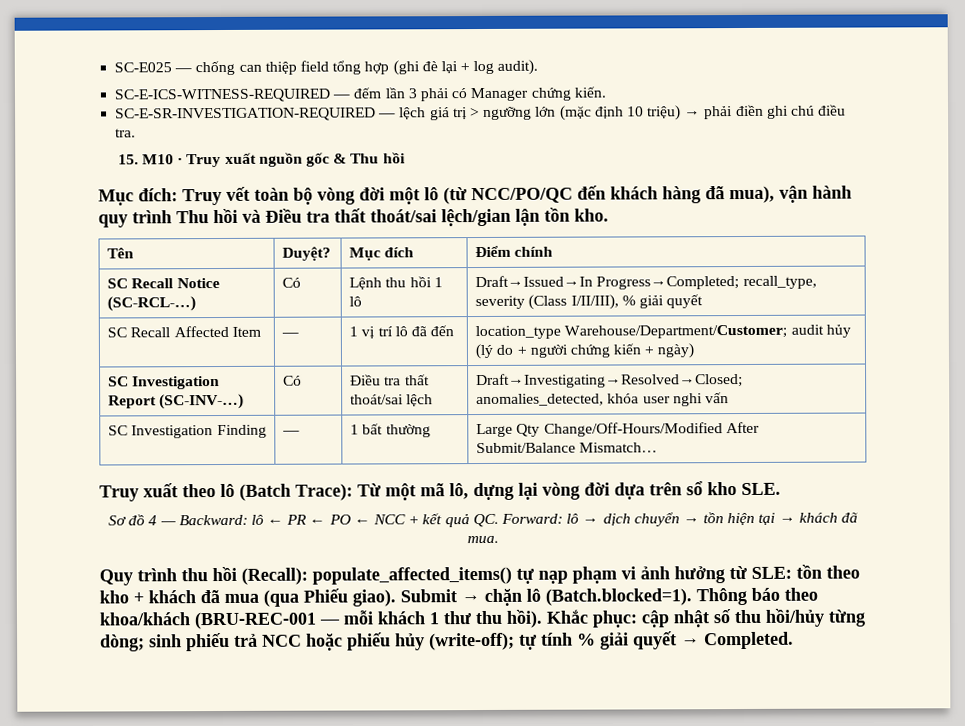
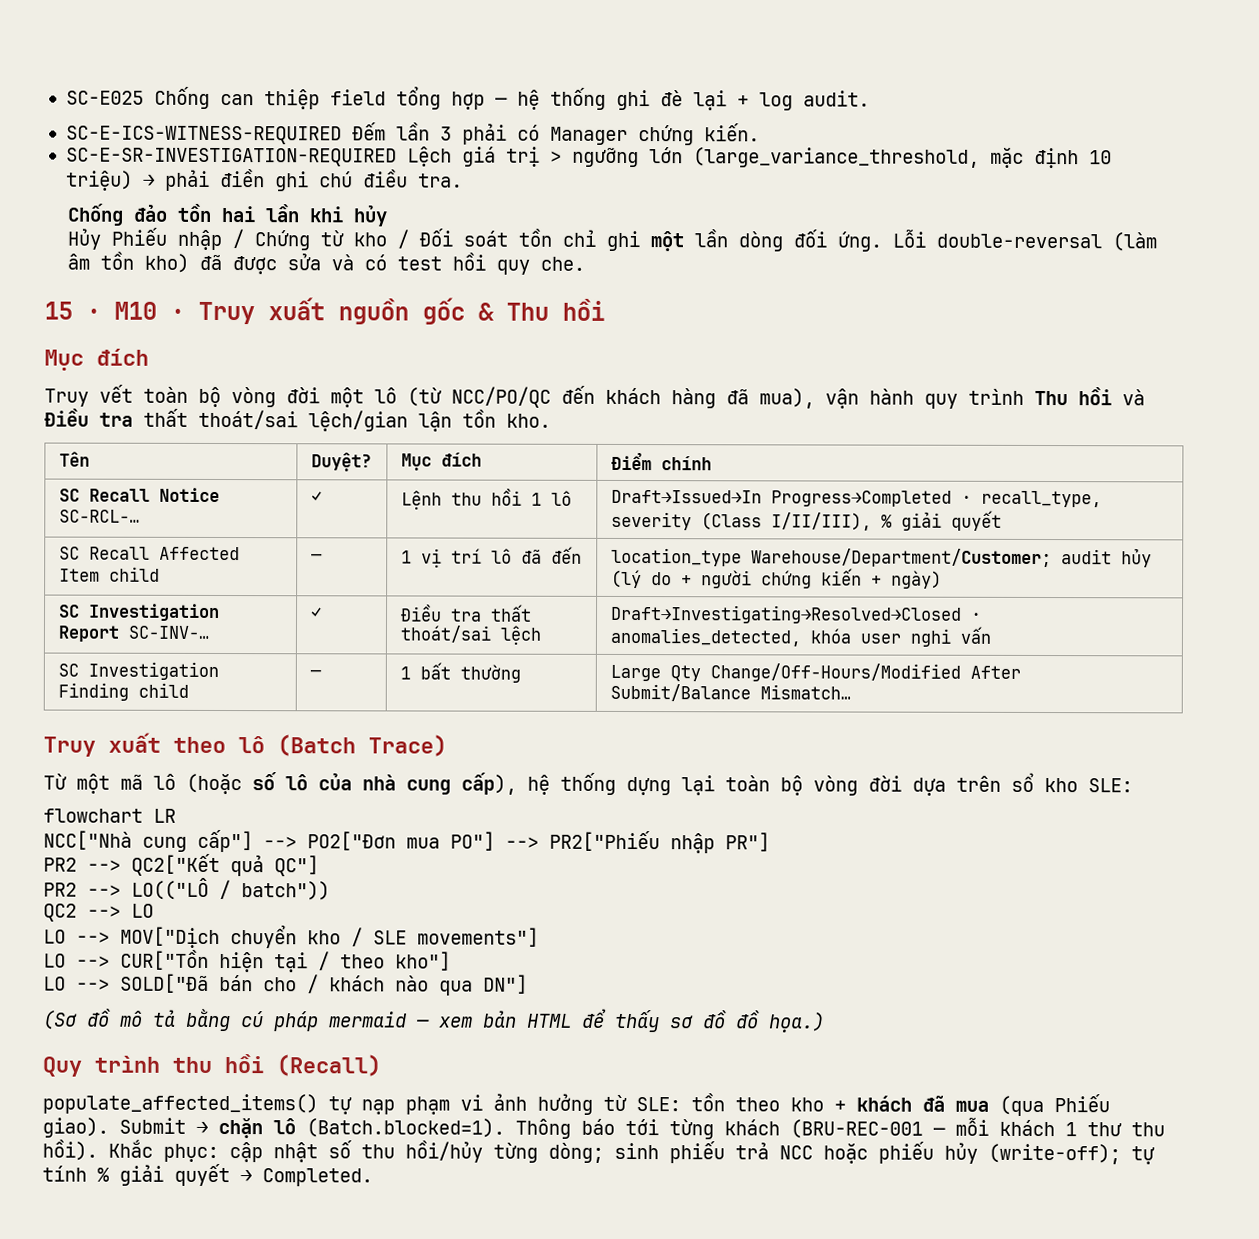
[174,60,236,76] — chống -> [153,86,210,109] Chống
[392,60,420,76] (ghi -> [494,87,650,111] — hệ thống ghi
[497,59,539,75] audit). -> [802,90,870,107] audit.
[332,87,382,99] — đếm -> [351,122,386,141] Đếm
[378,107,427,120] — lệch -> [406,146,452,167] Lệch
[559,105,592,121] (mặc -> [692,147,1024,168] (large_variance_threshold, mặc
[117,154,139,165] 15. -> [67,203,389,227] [67,227,1158,252] [67,251,586,275] [44,301,101,320] Chống đảo tồn hai lần khi hủy // Hủy Phiếu nhập / Chứng từ kho / Đối soát tồn chỉ ghi một lần dòng đối ứng. Lỗi double-reversal (làm âm tồn kho) đã được sửa và có test hồi quy che. // 15 ·
[138,188,178,202] đích: -> [96,348,149,366] đích //
[107,296,197,312] [282,277,302,288] (SC-RCL-…) | Có -> [58,509,140,523] [310,491,322,503] SC-RCL-… | ✓
[596,276,740,290] Progress→Completed; -> [770,490,972,507] Progress→Completed ·
(261, 331) none -> [108,566,160,582] child
[159,393,245,410] [283,375,303,386] (SC-INV-…) | Có -> [127,625,209,639] [310,607,322,619] SC-INV-… | ✓
[476,372,744,389] Draft→Investigating→Resolved→Closed; -> [609,604,982,624] Draft→Investigating→Resolved→Closed ·
(267, 431) none -> [137,682,189,698] child
[295,483,353,501] Trace): -> [368,734,447,757] Trace) //
[449,482,538,501] lô, dựng lại -> [153,772,803,796] lô (hoặc số lô của nhà cung cấp), hệ thống dựng lại toàn bộ
[741,482,781,496] [108,512,858,528] [467,535,499,544] SLE. // Sơ đồ 4 — Backward: lô ← PR ← PO ← NCC + kết quả QC. Forward: lô → dịch chuyển → tồn hiện tại → khách đã mua. -> [1088,778,1133,793] [43,808,176,823] [43,829,770,854] [43,853,319,877] [43,877,330,901] [43,903,154,922] [43,925,539,949] [43,949,451,973] [43,973,528,996] [42,1008,825,1033] SLE: // flowchart LR // NCC["Nhà cung cấp"] --> PO2["Đơn mua PO"] --> PR2["Phiếu nhập PR"] // PR2 --> QC2["Kết quả QC"] // PR2 --> LO(("LÔ / batch")) // QC2 --> LO // LO --> MOV["Dịch chuyển kho / SLE movements"] // LO --> CUR["Tồn hiện tại / theo kho"] // LO --> SOLD["Đã bán cho / khách nào qua DN"] // (Sơ đồ mô tả bằng cú pháp mermaid — xem bản HTML để thấy sơ đồ đồ họa.)
[241,567,308,585] (Recall): -> [276,1054,381,1077] (Recall) //
[784,587,818,601] [99,612,191,626] theo khoa/khách -> [625,1118,780,1140] tới từng khách

